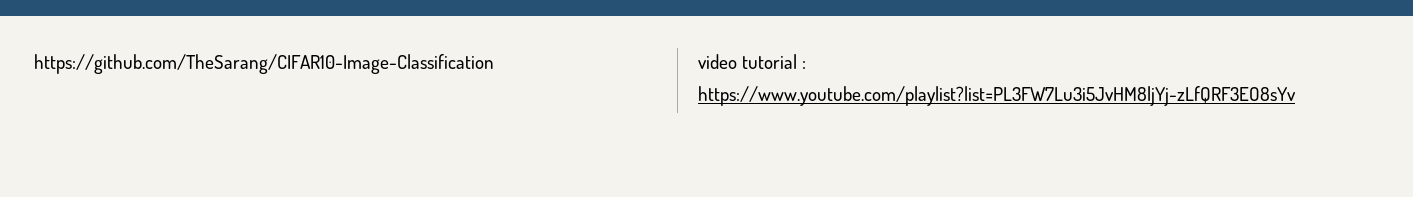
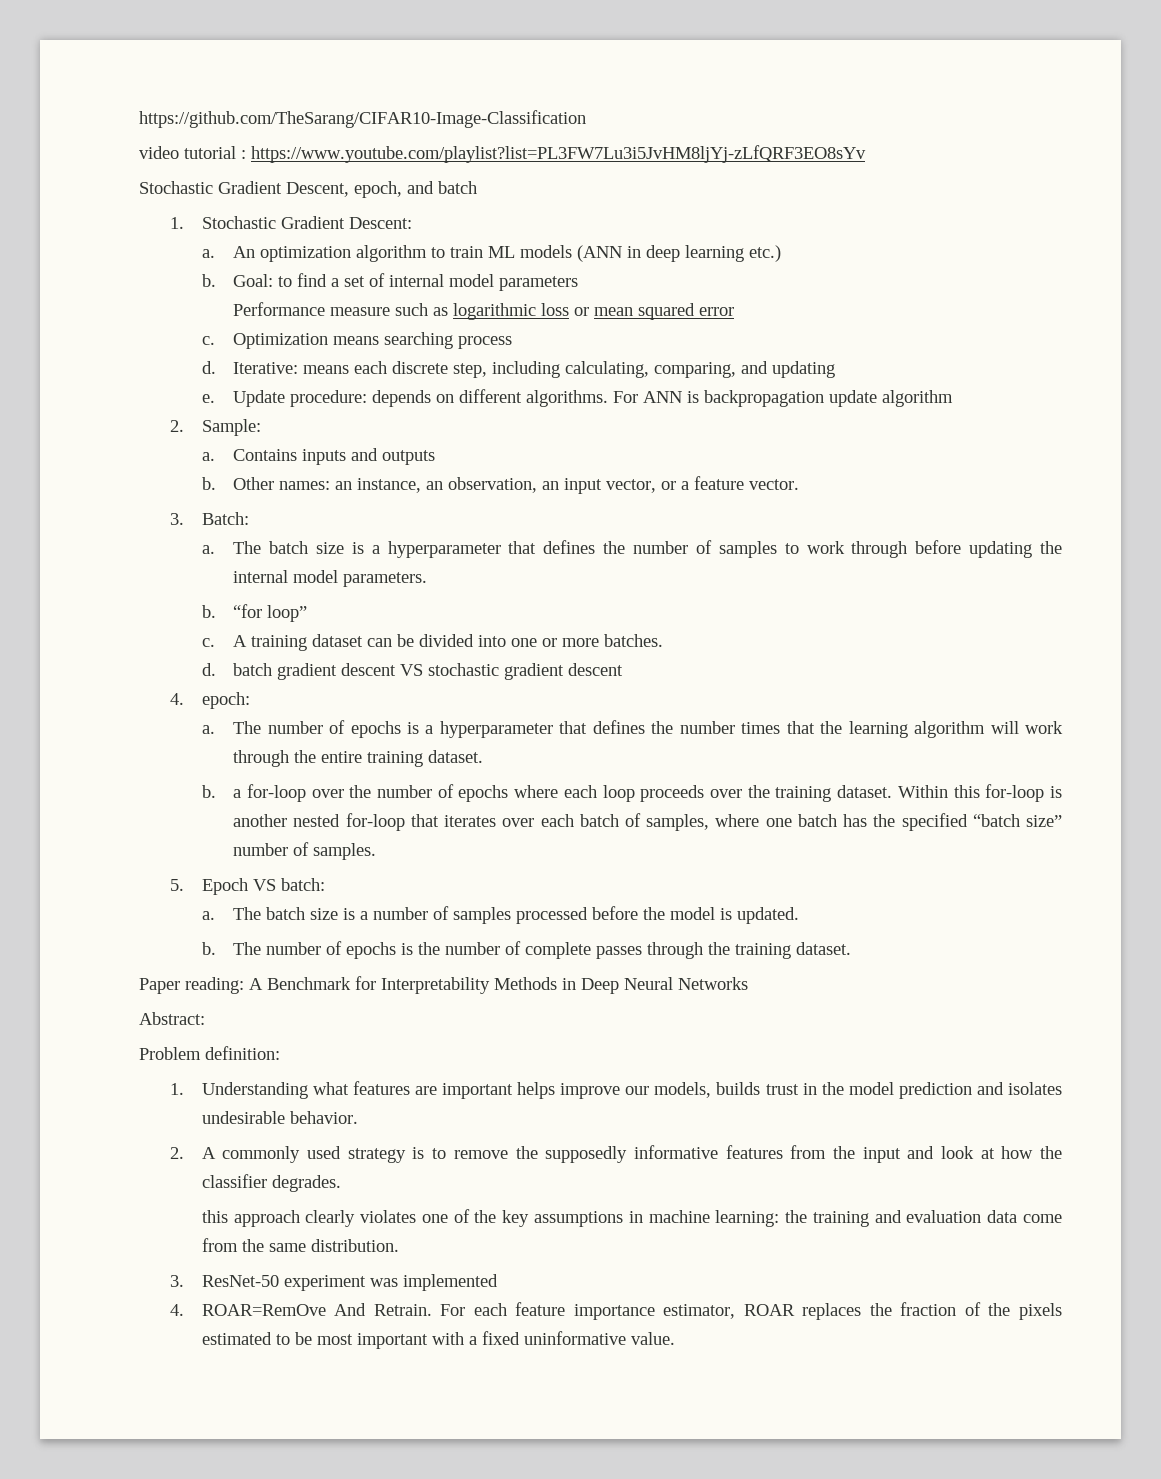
(1296, 96) none -> [139,181,477,198] [170,216,412,229] [201,245,782,262] [201,273,579,291] [233,302,735,320] [201,332,513,349] [201,361,836,378] [201,389,954,407] [170,419,261,436] [201,448,436,465] [201,476,800,494] [170,512,249,525] [201,540,1062,558] [233,570,428,587] [201,604,308,622] [201,634,664,651] [201,663,624,680] [170,692,250,709] [201,720,1064,738] [233,750,484,767] [201,784,1062,802] [233,813,1062,831] [233,842,377,860] [170,878,325,895] [201,906,800,924] [201,941,852,959] [139,976,748,994] [139,1012,205,1025] [139,1046,280,1060] [170,1081,1062,1099] [201,1111,358,1124] [170,1145,1062,1163] [201,1174,341,1192] [201,1209,1062,1227] [201,1238,399,1252] [170,1274,498,1291] [170,1302,1062,1320] [201,1331,675,1349] // Stochastic Gradient Descent, epoch, and batch // 1. Stochastic Gradient Descent: // a. An optimization algorithm to train ML models (ANN in deep learning etc.) // b. Goal: to find a set of internal model parameters // Performance measure such as logarithmic loss or mean squared error // c. Optimization means searching process // d. Iterative: means each discrete step, including calculating, comparing, and updating // e. Update procedure: depends on different algorithms. For ANN is backpropagation update algorithm // 2. Sample: // a. Contains inputs and outputs // b. Other names: an instance, an observation, an input vector, or a feature vector. // 3. Batch: // a. The batch size is a hyperparameter that defines the number of samples to work through before updating the internal model parameters. // b. “for loop” // c. A training dataset can be divided into one or more batches. // d. batch gradient descent VS stochastic gradient descent // 4. epoch: // a. The number of epochs is a hyperparameter that defines the number times that the learning algorithm will work through the entire training dataset. // b. a for-loop over the number of epochs where each loop proceeds over the training dataset. Within this for-loop is another nested for-loop that iterates over each batch of samples, where one batch has the specified “batch size” number of samples. // 5. Epoch VS batch: // a. The batch size is a number of samples processed before the model is updated. // b. The number of epochs is the number of complete passes through the training dataset. // Paper reading: A Benchmark for Interpretability Methods in Deep Neural Networks // Abstract: // Problem definition: // 1. Understanding what features are important helps improve our models, builds trust in the model prediction and isolates undesirable behavior. // 2. A commonly used strategy is to remove the supposedly informative features from the input and look at how the classifier degrades. // this approach clearly violates one of the key assumptions in machine learning: the training and evaluation data come from the same distribution. // 3. ResNet-50 experiment was implemented // 4. ROAR=RemOve And Retrain. For each feature importance estimator, ROAR replaces the fraction of the pixels estimated to be most important with a fixed uninformative value.

